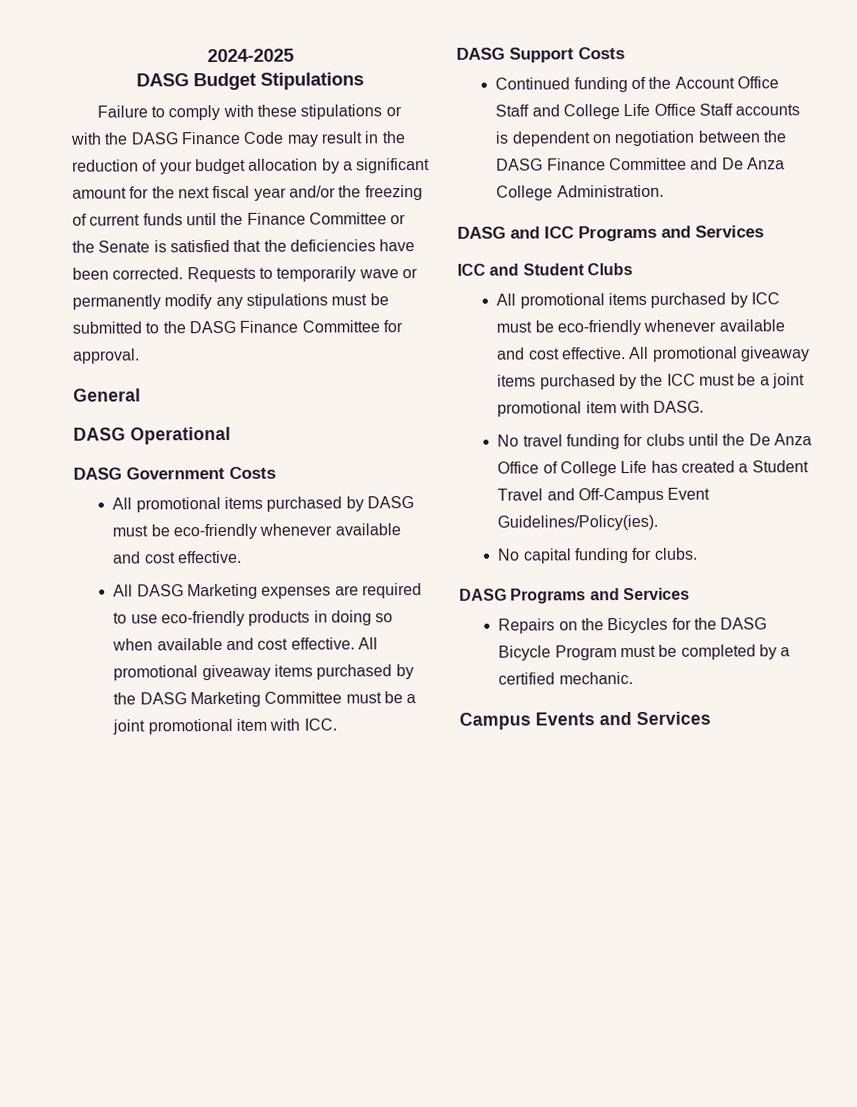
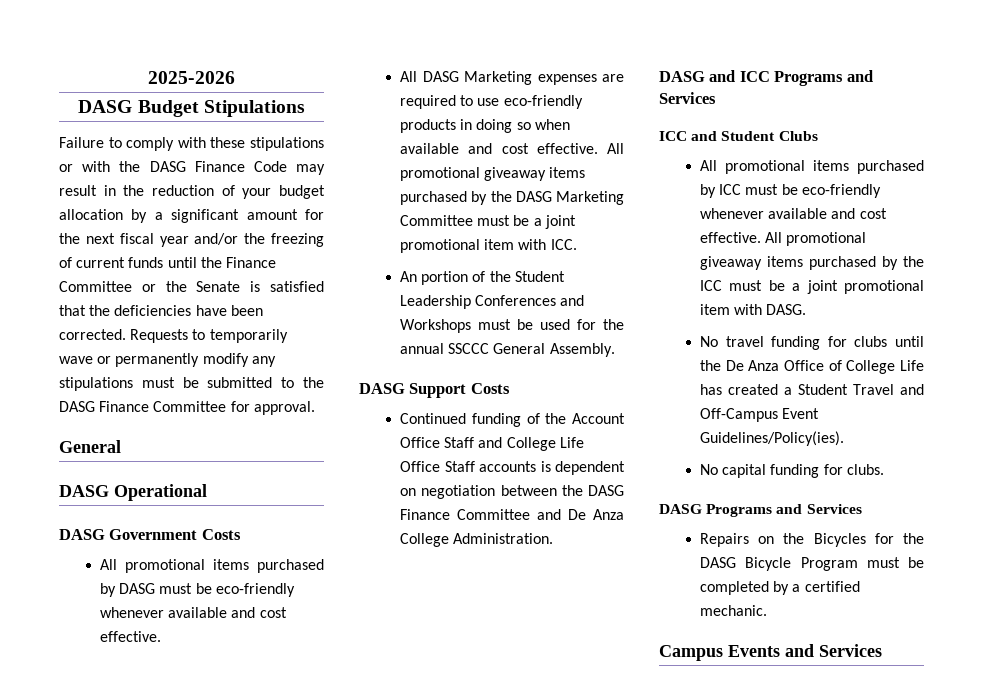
[206,48,294,63] 2024-2025 -> [148,71,235,84] 2025-2026
(337, 724) none -> [400,271,565,285] [400,295,585,309] [400,319,624,333] [400,343,615,357] // An portion of the Student Leadership Conferences and Workshops must be used for the annual SSCCC General Assembly.

